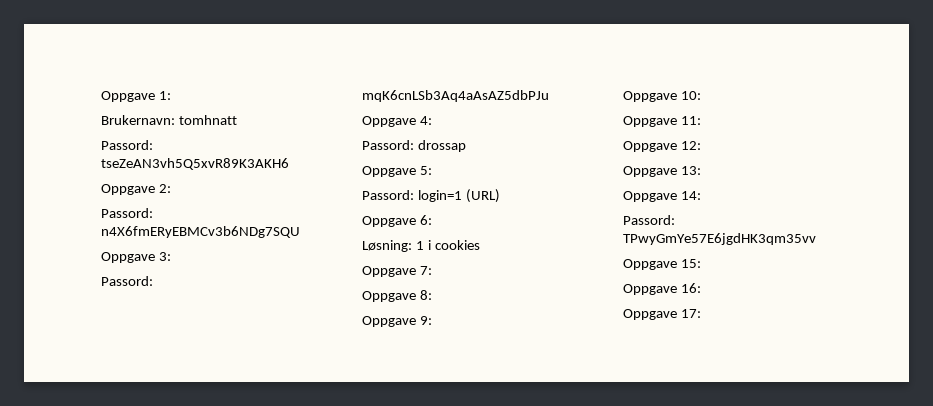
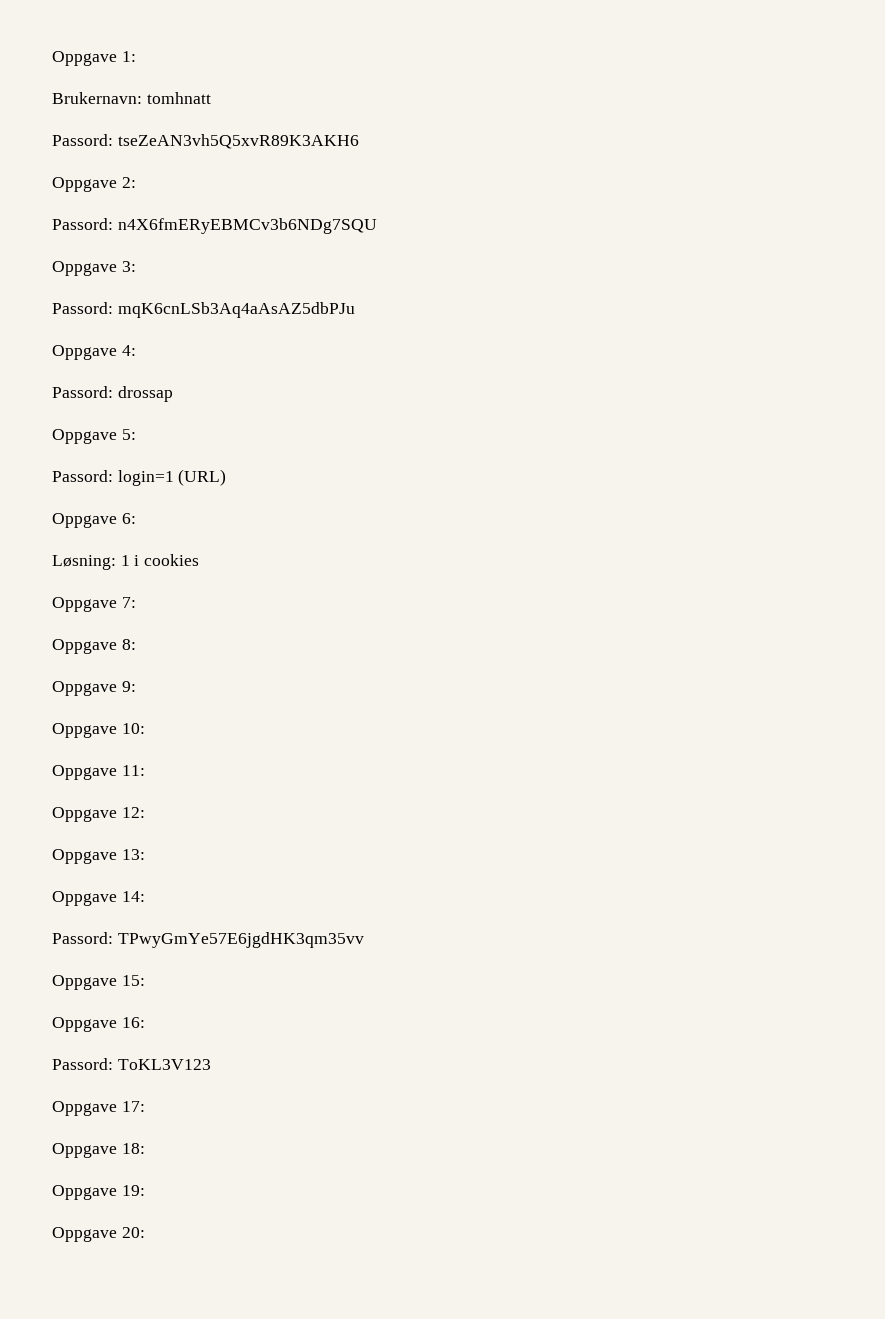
(701, 288) none -> [52,1058,211,1070] // Passord: ToKL3V123
(701, 313) none -> [52,1143,145,1158] [52,1185,145,1200] [52,1227,145,1242] // Oppgave 18: // Oppgave 19: // Oppgave 20:

